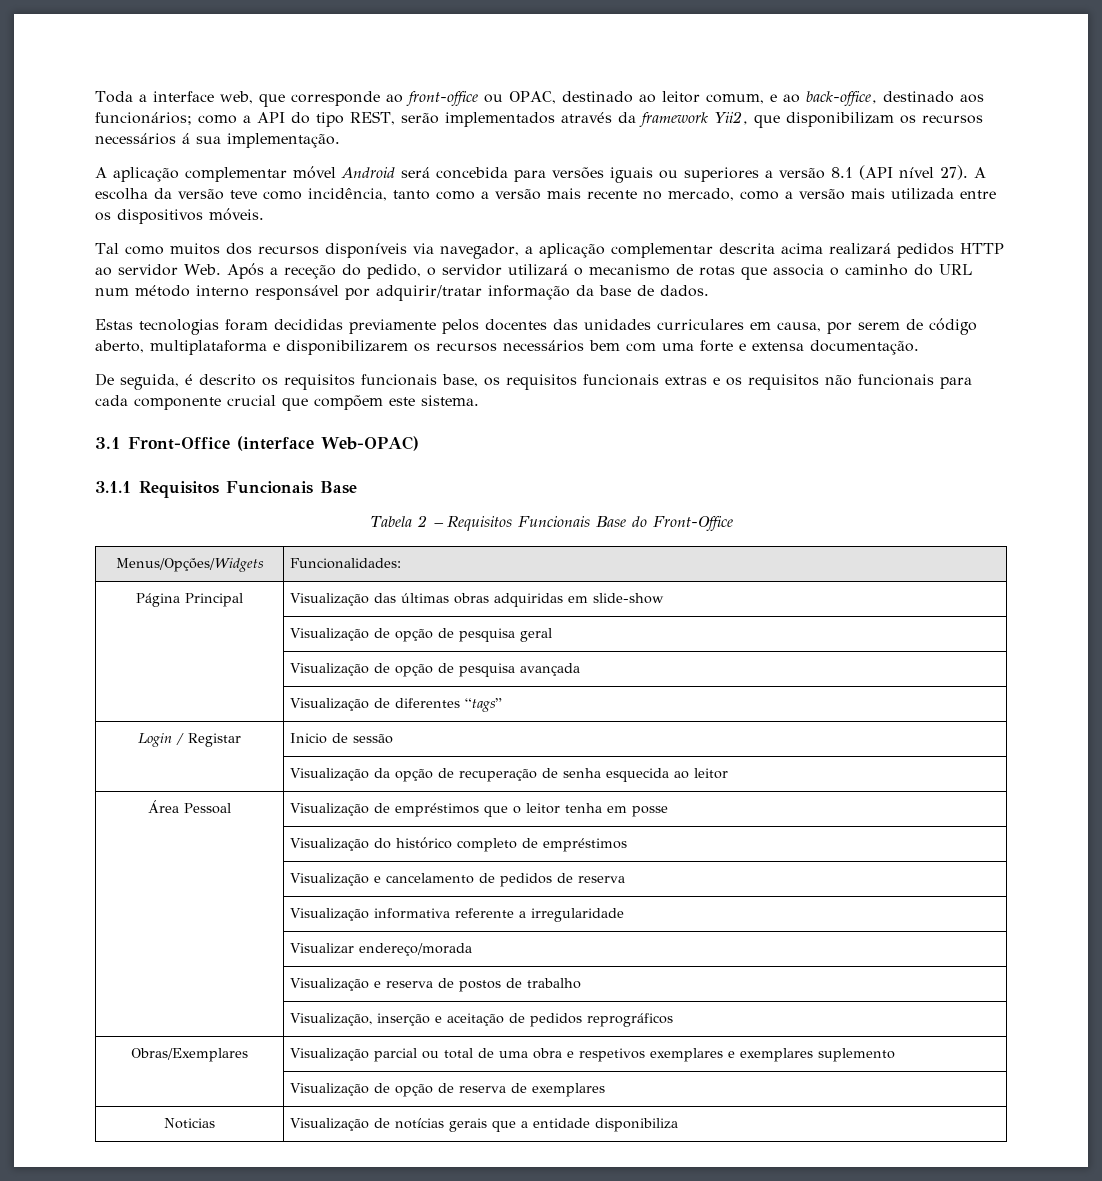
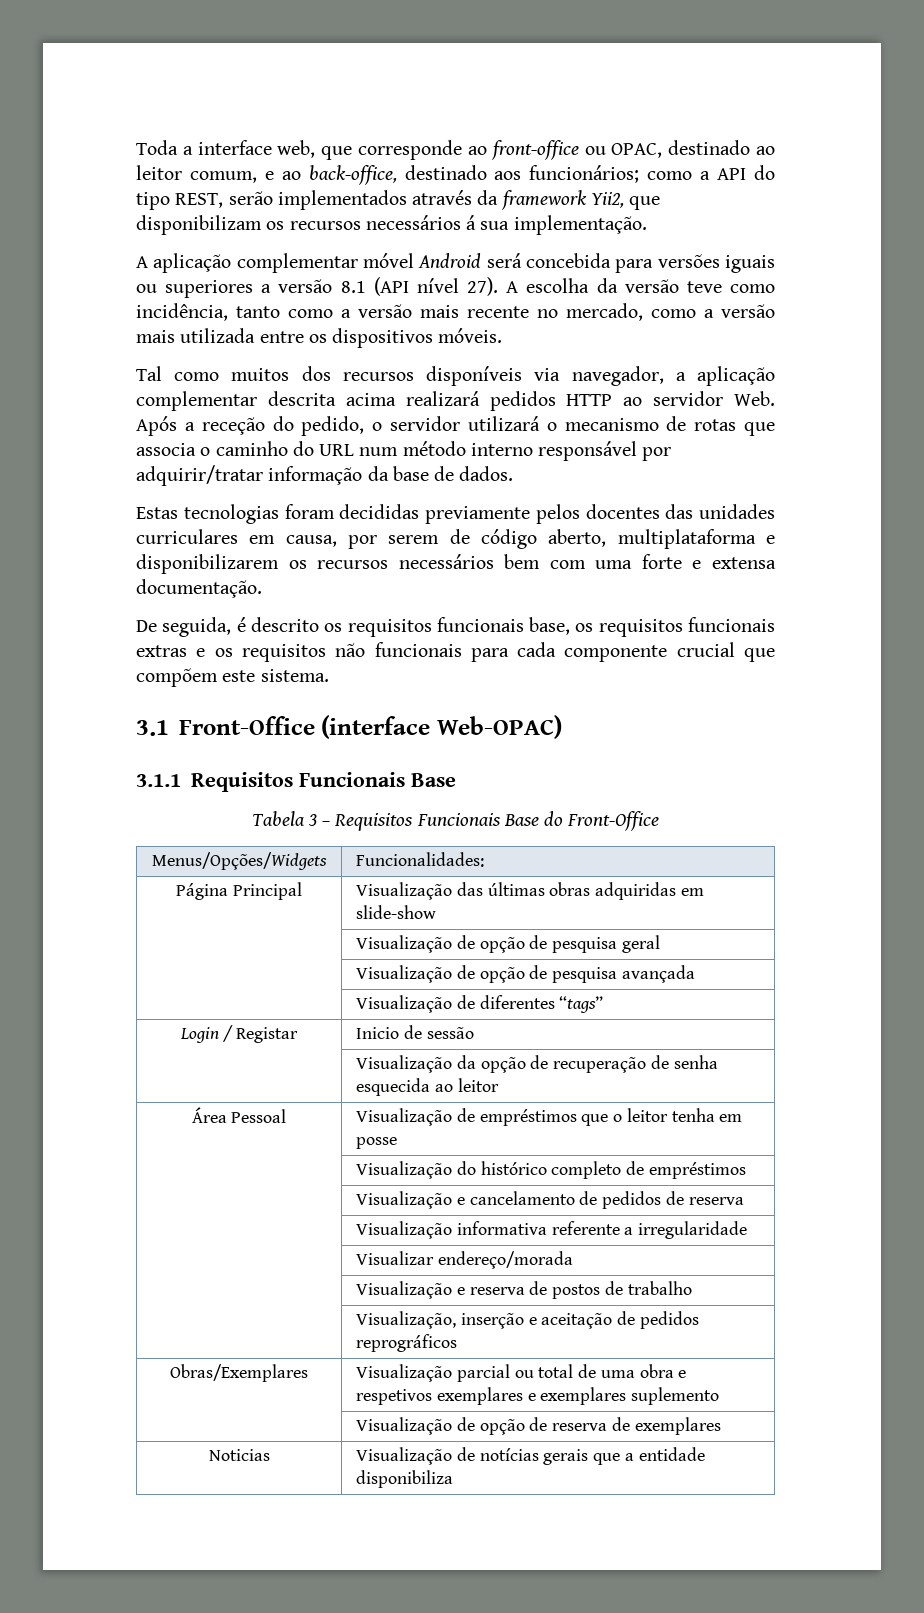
[416,515,427,527] 2 -> [307,814,317,826] 3

